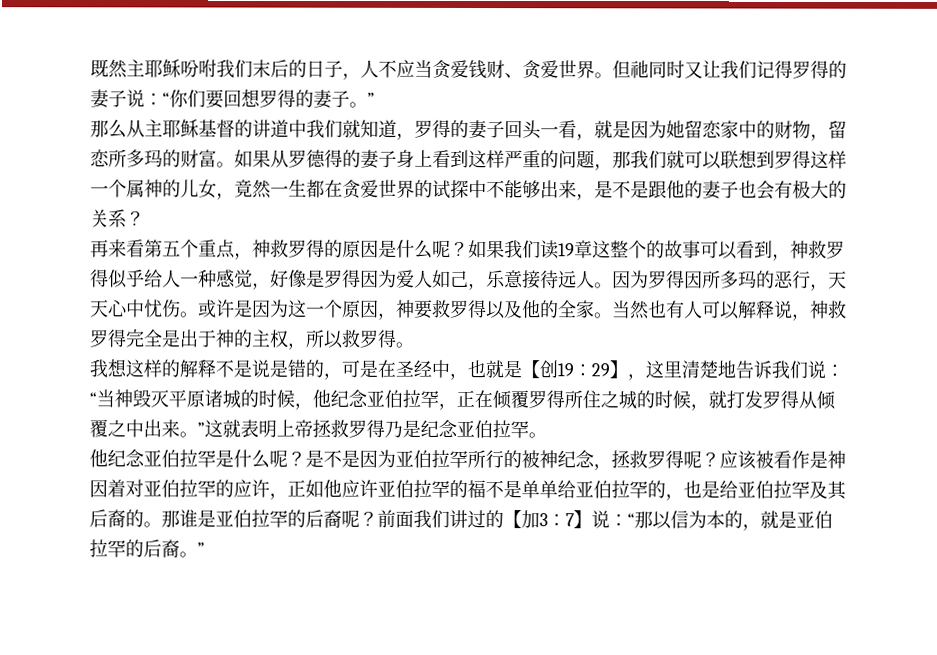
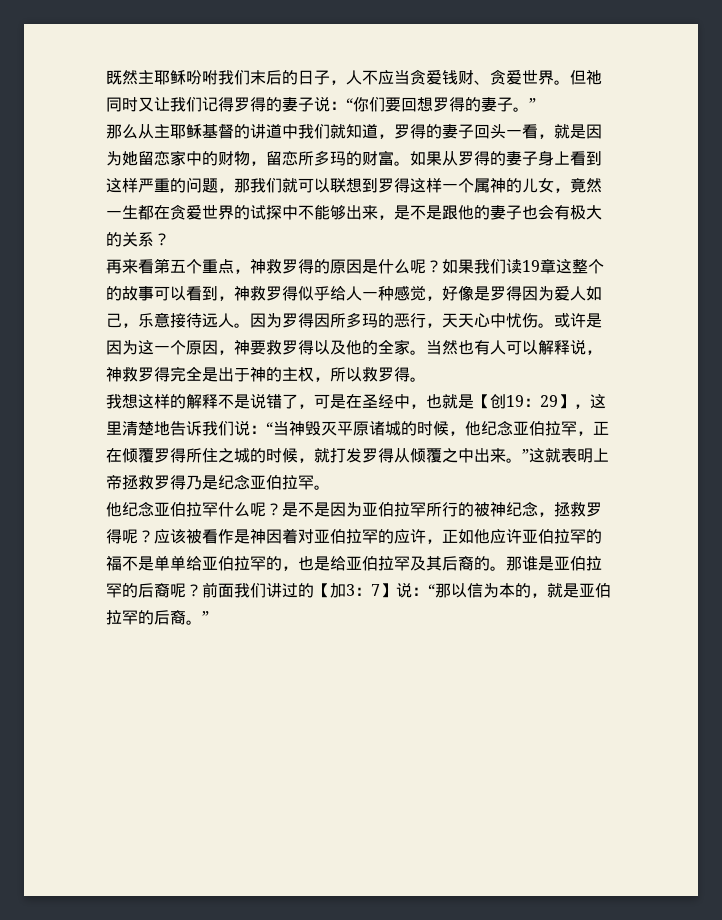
[306,149,326,168] 德 -> (474, 158) none
[269,359,324,378] 是错的 -> [266,394,298,409] 错了
[215,449,234,468] 是 -> (218, 509) none

